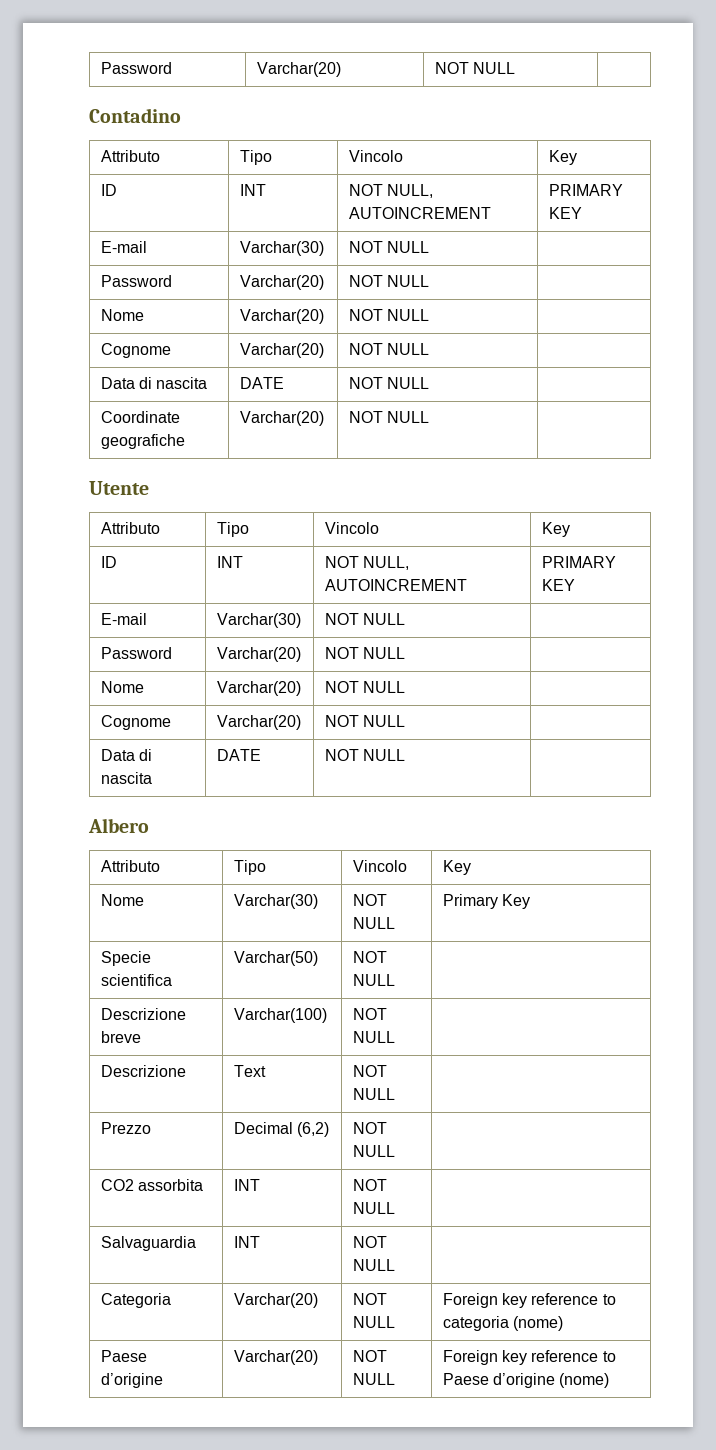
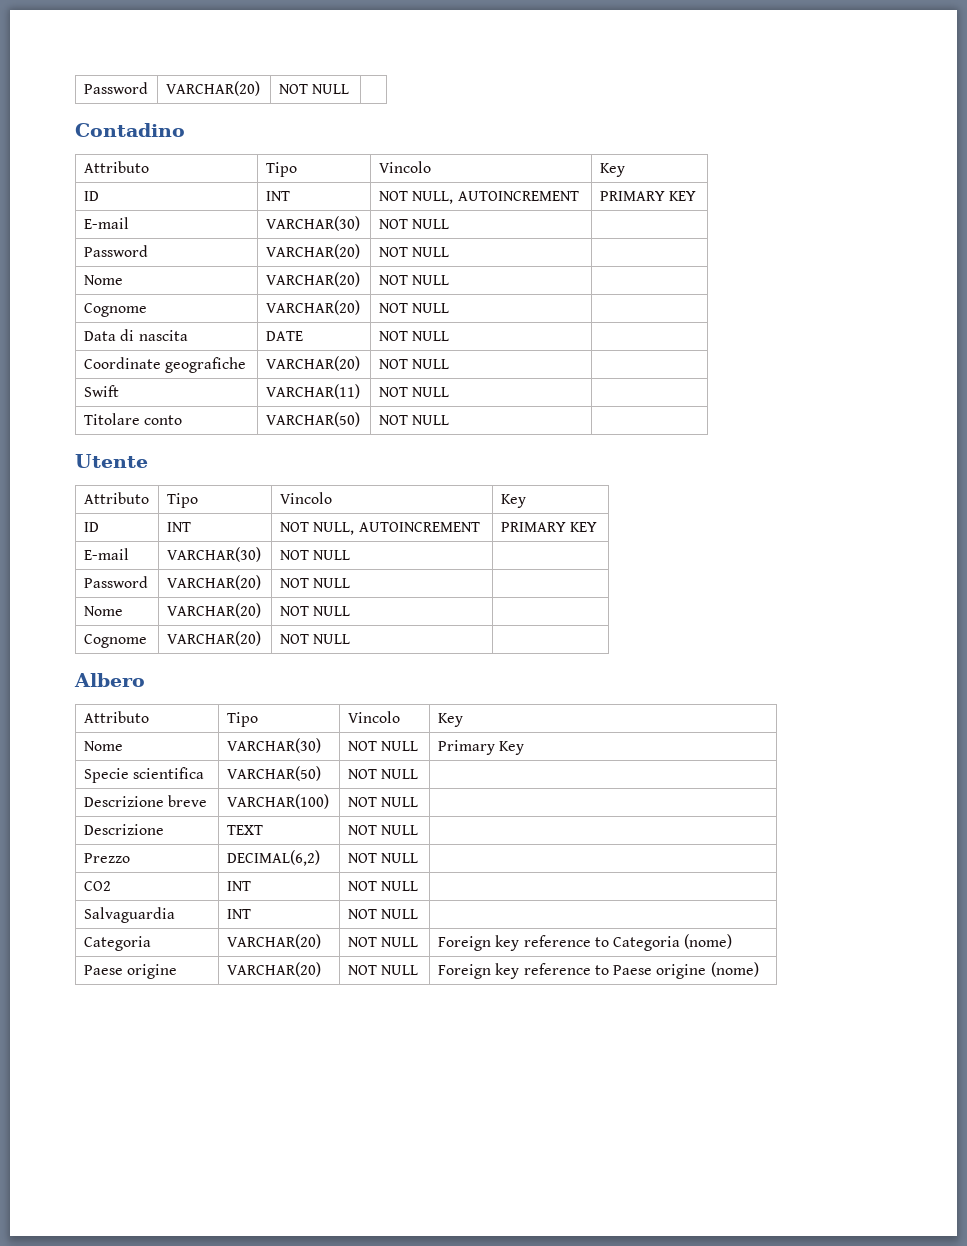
[100,62,172,74] [256,62,341,77] Password | Varchar(20) -> [83,82,148,94] [165,81,260,96] Password | VARCHAR(20)
[239,241,324,256] [348,241,430,253] [100,275,172,287] [239,275,324,290] [348,275,430,287] [100,309,144,321] [239,309,324,324] [348,309,430,321] [100,343,171,358] [239,343,324,358] Varchar(30) | NOT NULL | // Password | Varchar(20) | NOT NULL | // Nome | Varchar(20) | NOT NULL | // Cognome | Varchar(20) -> [265,216,360,231] [378,219,450,229] [83,245,148,257] [265,244,360,259] [378,247,450,257] [83,275,123,285] [265,272,360,287] [378,275,450,285] [83,303,147,317] [265,300,360,315] VARCHAR(30) | NOT NULL | // Password | VARCHAR(20) | NOT NULL | // Nome | VARCHAR(20) | NOT NULL | // Cognome | VARCHAR(20)
[239,411,324,426] Varchar(20) -> [265,356,360,371] [378,359,450,369] [83,385,119,397] [265,384,360,399] [378,387,450,397] [83,413,183,425] [265,412,360,427] VARCHAR(20) | NOT NULL | // Swift | VARCHAR(11) | NOT NULL | // Titolare conto | VARCHAR(50)
[216,613,301,628] [324,613,406,625] [100,647,172,659] [216,647,301,662] [324,647,406,659] [100,681,144,693] [216,681,301,696] [324,681,406,693] [100,715,171,730] [216,715,301,730] [324,715,406,727] [100,749,153,761] [100,772,152,784] [216,749,261,761] Varchar(30) | NOT NULL | // Password | Varchar(20) | NOT NULL | // Nome | Varchar(20) | NOT NULL | // Cognome | Varchar(20) | NOT NULL | // Data di nascita | DATE -> [166,547,261,562] [279,550,351,560] [83,576,148,588] [166,575,261,590] [279,578,351,588] [83,606,123,616] [166,603,261,618] [279,606,351,616] [83,634,147,648] [166,631,261,646] VARCHAR(30) | NOT NULL | // Password | VARCHAR(20) | NOT NULL | // Nome | VARCHAR(20) | NOT NULL | // Cognome | VARCHAR(20)
[233,894,318,909] Varchar(30) -> [226,738,321,753] VARCHAR(30)
[233,951,318,966] Varchar(50) -> [226,766,321,781] VARCHAR(50)
[233,1008,327,1023] Varchar(100) -> [226,794,329,809] VARCHAR(100)
[233,1065,266,1077] Text -> [226,825,263,835] TEXT
[233,1122,330,1137] Decimal (6,2) -> [226,850,320,866] DECIMAL(6,2)
[138,1179,204,1191] assorbita -> (111, 886) none
[233,1293,318,1308] [352,1293,387,1305] [352,1316,395,1328] [442,1293,616,1308] [442,1316,509,1331] Varchar(20) | NOT NULL | Foreign key reference to categoria -> [226,934,321,949] [347,937,419,947] [437,935,681,951] VARCHAR(20) | NOT NULL | Foreign key reference to Categoria
[100,1373,163,1388] [233,1350,318,1365] d’origine | Varchar(20) -> [127,964,178,979] [226,962,321,977] origine | VARCHAR(20)
[493,1373,556,1388] d’origine -> [656,964,707,979] origine

